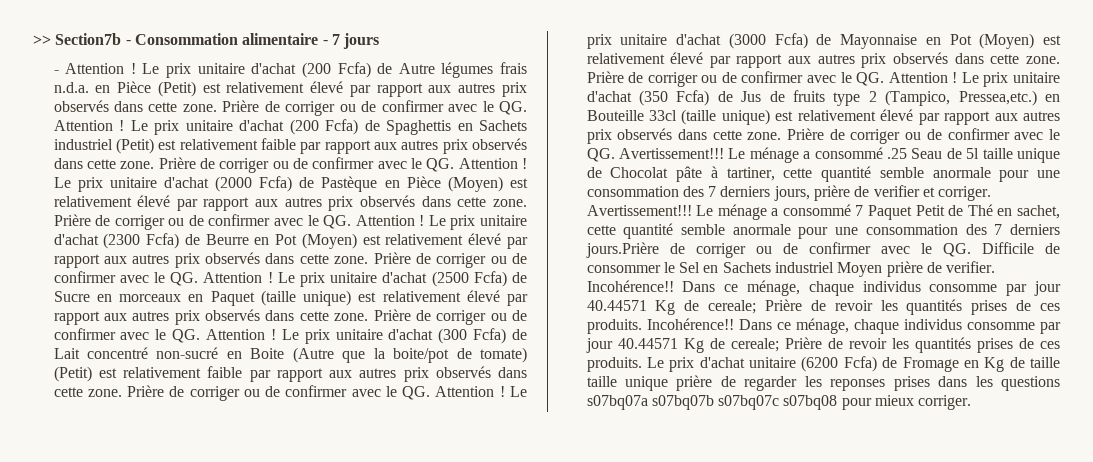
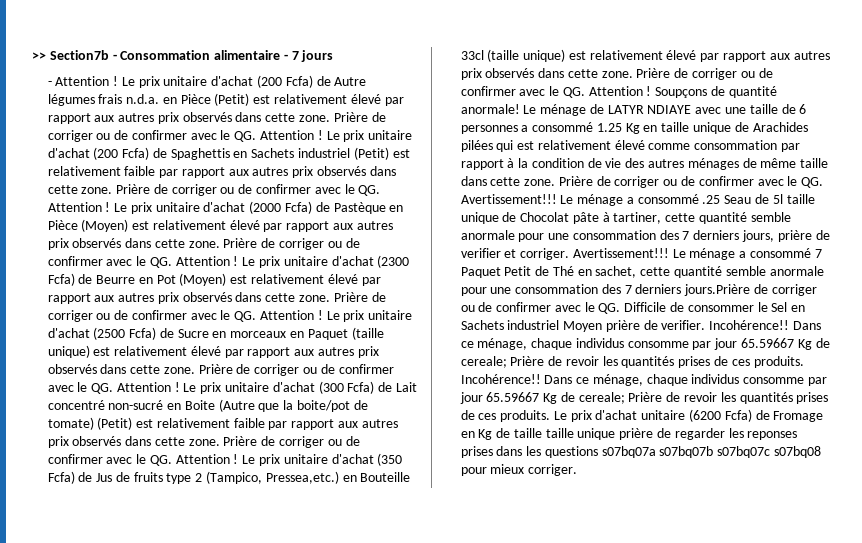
[728,33,1061,49] [586,52,1060,68] [586,71,1061,87] [586,91,632,102] (3000 Fcfa) de Mayonnaise en Pot (Moyen) est relativement élevé par rapport aux autres prix observés dans cette zone. Prière de corriger ou de confirmer avec le QG. Attention ! Le prix unitaire d'achat -> (374, 459) none
(615, 155) none -> [588,86,777,98] [460,104,807,116] [460,122,808,134] [460,140,800,152] [460,158,829,170] [460,176,824,188] Attention ! Soupçons de quantité anormale! Le ménage de LATYR NDIAYE avec une taille de 6 personnes a consommé 1.25 Kg en taille unique de Arachides pilées qui est relativement élevé comme consommation par rapport à la condition de vie des autres ménages de même taille dans cette zone. Prière de corriger ou de confirmer avec le QG.
[586,300,647,311] 40.44571 -> [740,338,794,348] 65.59667
[617,338,678,349] 40.44571 -> [486,392,540,402] 65.59667

